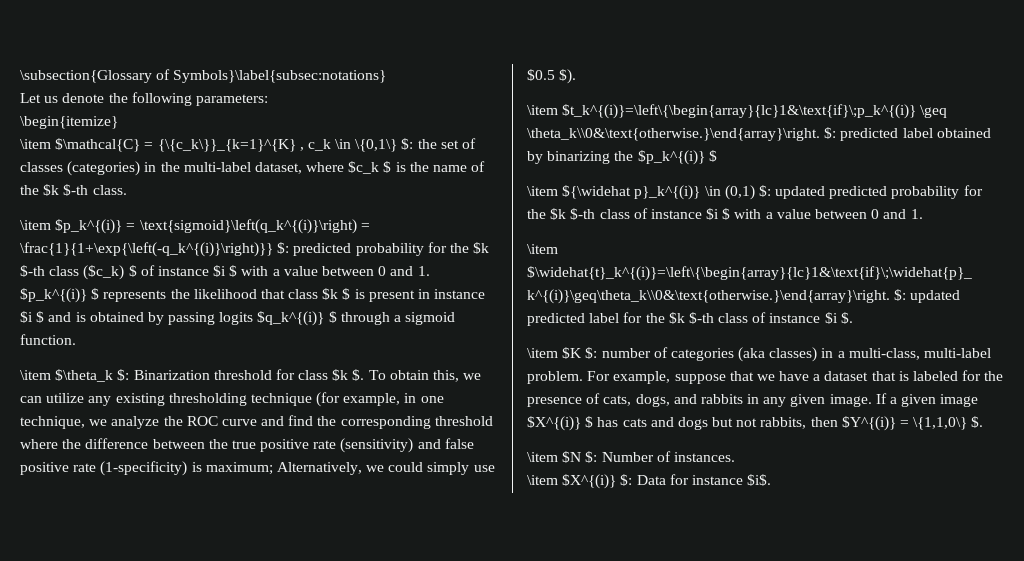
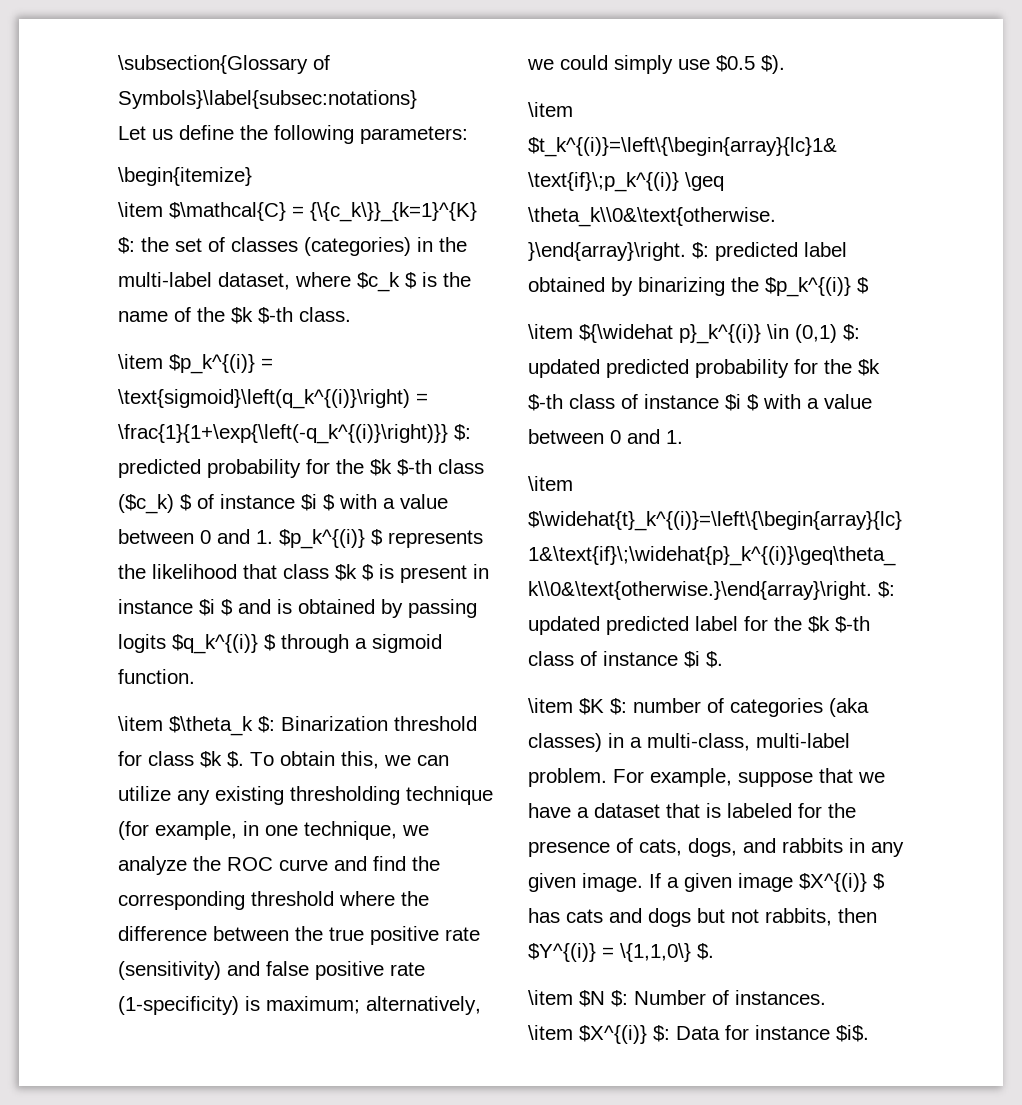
[62,93,105,103] denote -> [179,125,234,140] define
[299,139,398,152] , c_k \in \{0,1\} -> (477, 212) none
[276,462,362,475] Alternatively, -> [366,996,481,1015] alternatively,

